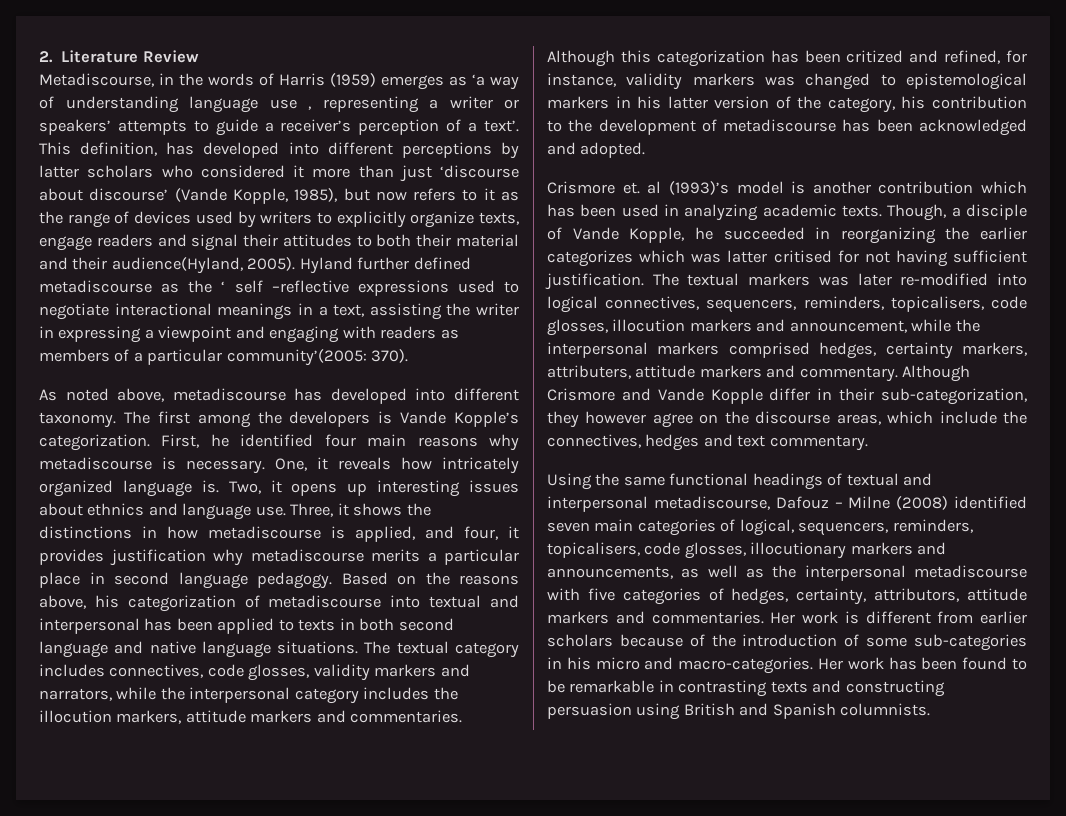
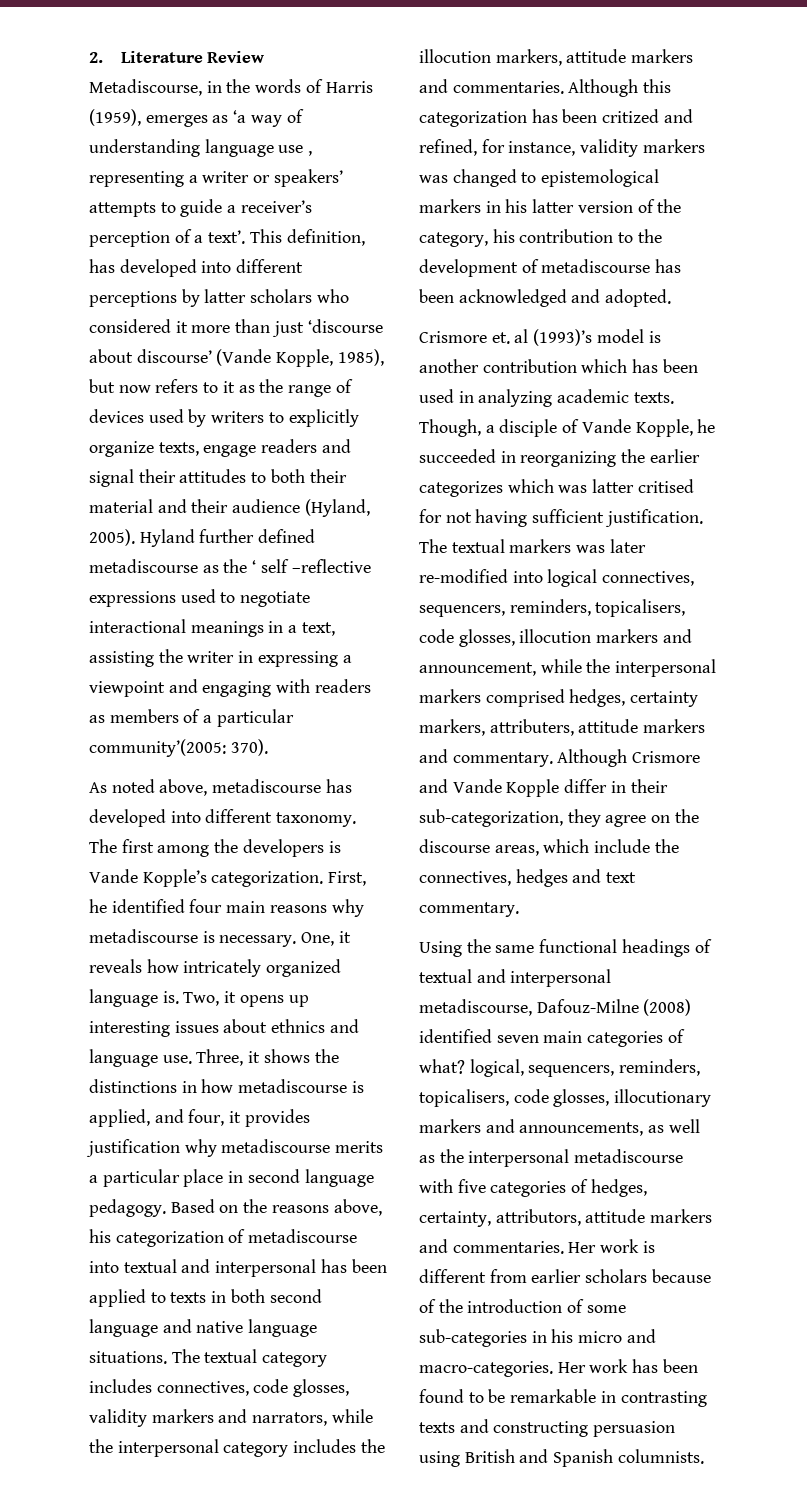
[330,73,376,87] (1959) -> [89,109,141,126] (1959),
[111,257,243,274] audience(Hyland, -> [232,499,370,517] audience (Hyland,
[585,411,647,424] however -> (601, 818) none
[775,496,891,509] Dafouz – Milne -> [536,999,639,1013] Dafouz-Milne
(736, 525) none -> [419,1059,465,1074] what?

